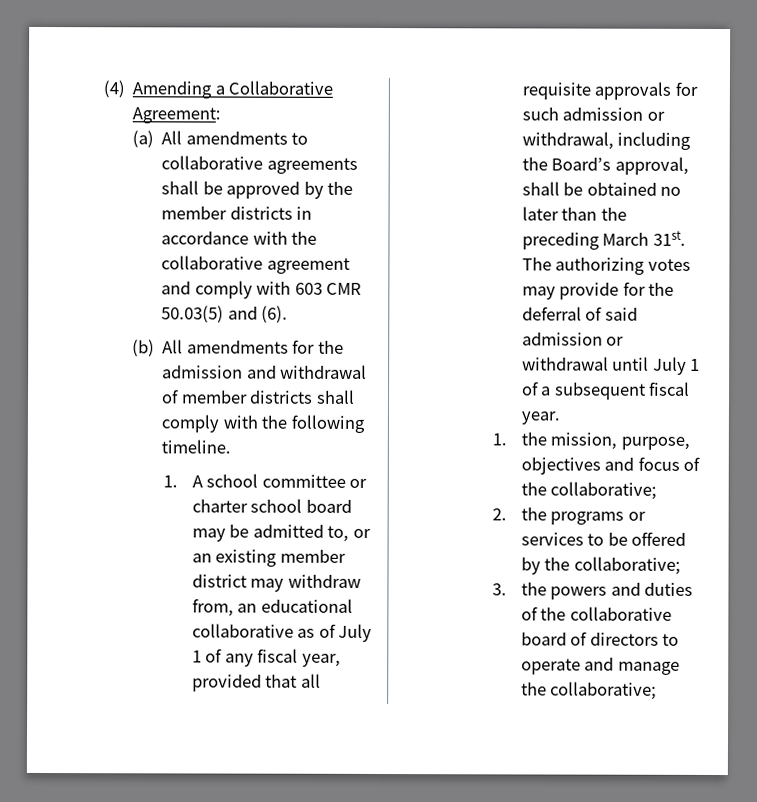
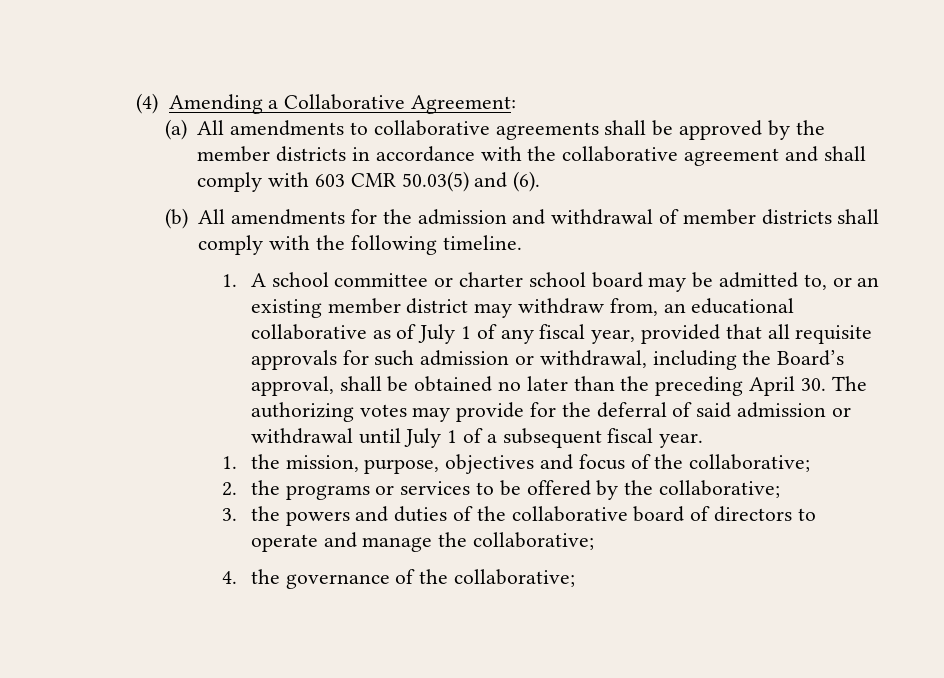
(192, 288) none -> [823,146,866,161] shall
[602,230,686,246] March 31st. -> [749,376,826,396] April 30.
(658, 690) none -> [222,569,576,589] // 4. the governance of the collaborative;

